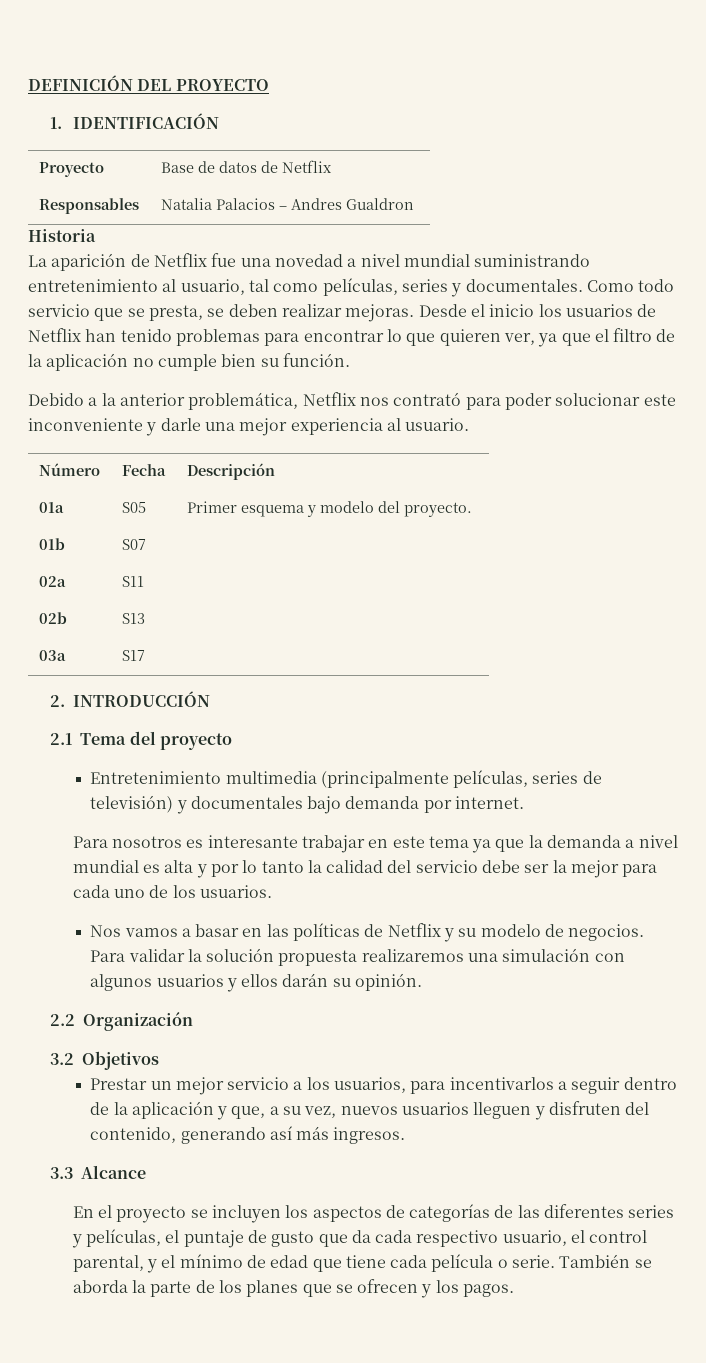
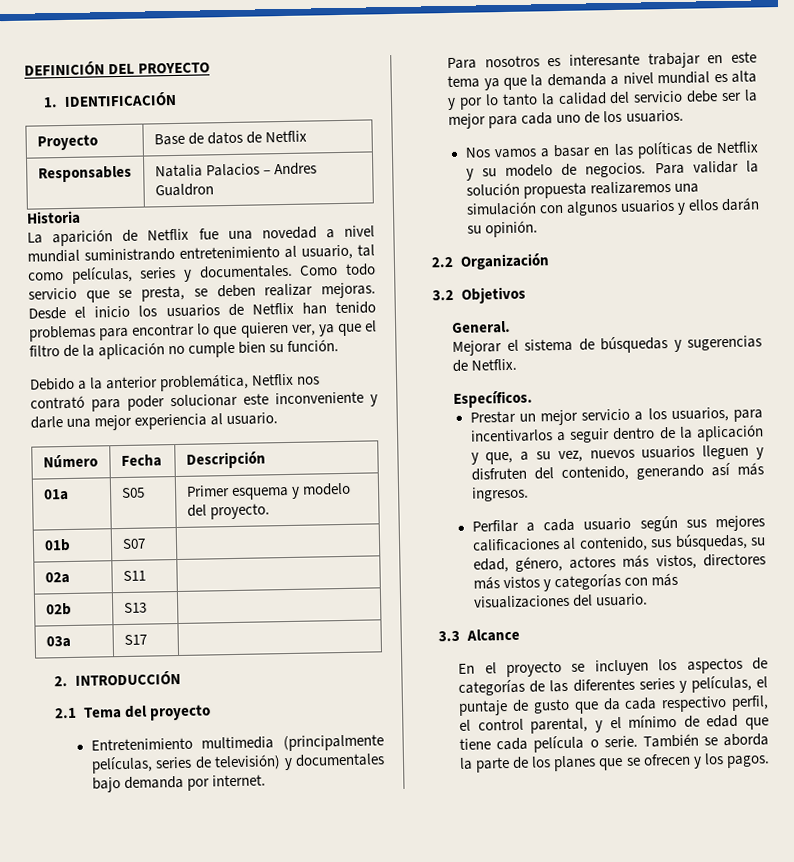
(160, 1060) none -> [452,320,512,334] [452,335,762,356] [452,358,518,372] [453,390,534,408] // General. // Mejorar el sistema de búsquedas y sugerencias de Netflix. // Específicos.
(406, 1135) none -> [471,515,765,533] [471,533,766,552] [472,553,766,573] [472,572,678,592] [473,593,648,609] // Perfilar a cada usuario según sus mejores calificaciones al contenido, sus búsquedas, su edad, género, actores más vistos, directores más vistos y categorías con más visualizaciones del usuario.
[502,1230,567,1246] usuario, -> [731,695,770,711] perfil,

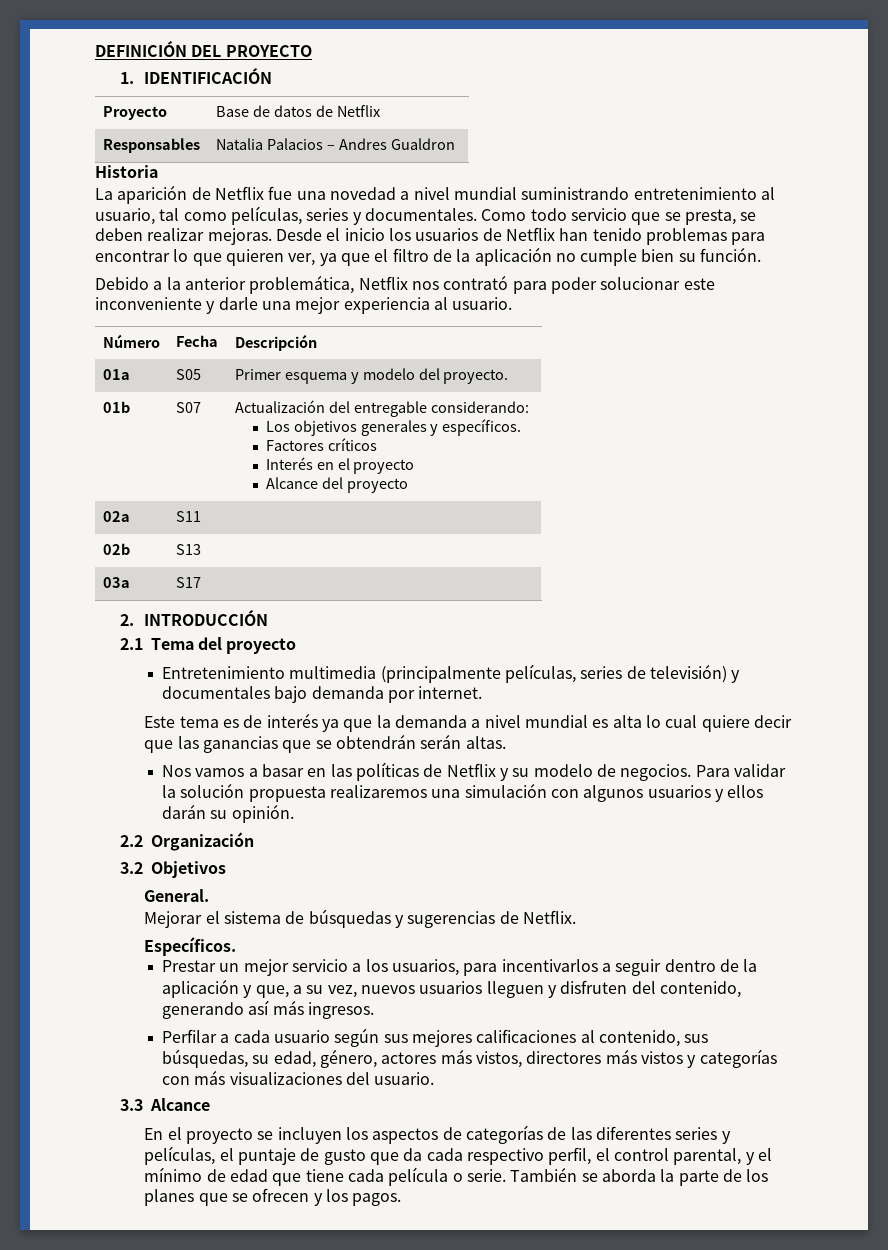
(146, 544) none -> [234,400,529,417] [265,419,522,436] [265,438,377,451] [265,457,415,474] [265,477,408,493] Actualización del entregable considerando: // Los objetivos generales y específicos. // Factores críticos // Interés en el proyecto // Alcance del proyecto
[447,51,757,70] [447,75,481,89] Para nosotros es interesante trabajar en este tema -> [144,713,318,728] Este tema es de interés
[447,89,758,111] [448,109,684,130] y por lo tanto la calidad del servicio debe ser la mejor para cada uno de los usuarios. -> [645,715,792,732] [144,734,506,753] lo cual quiere decir que las ganancias que se obtendrán serán altas.

